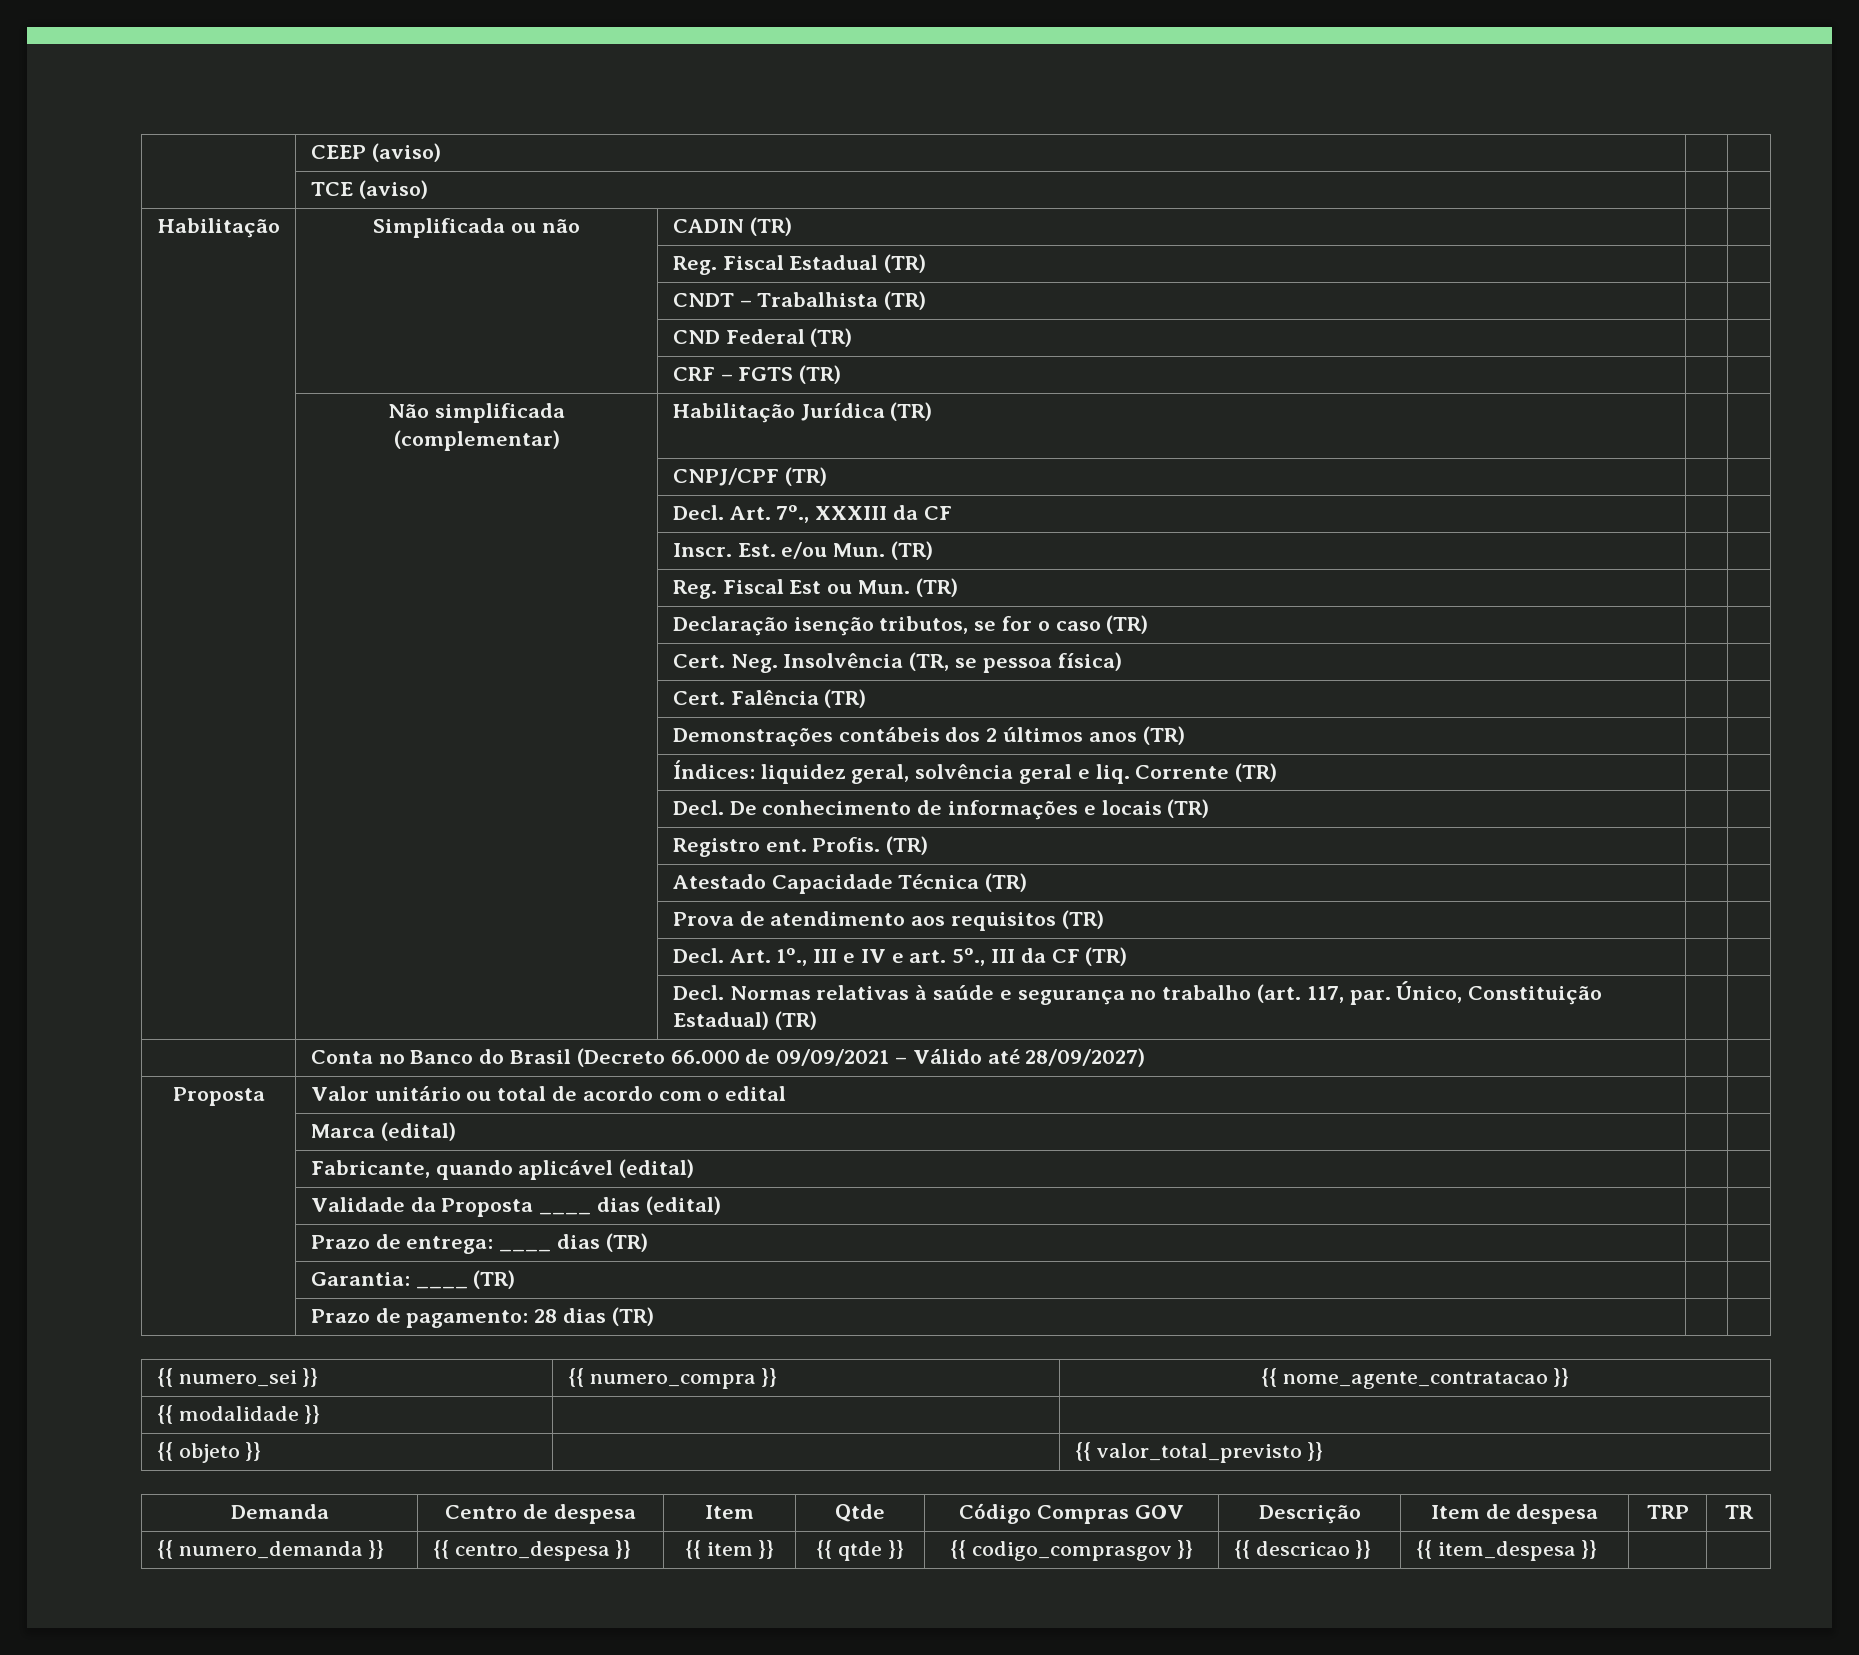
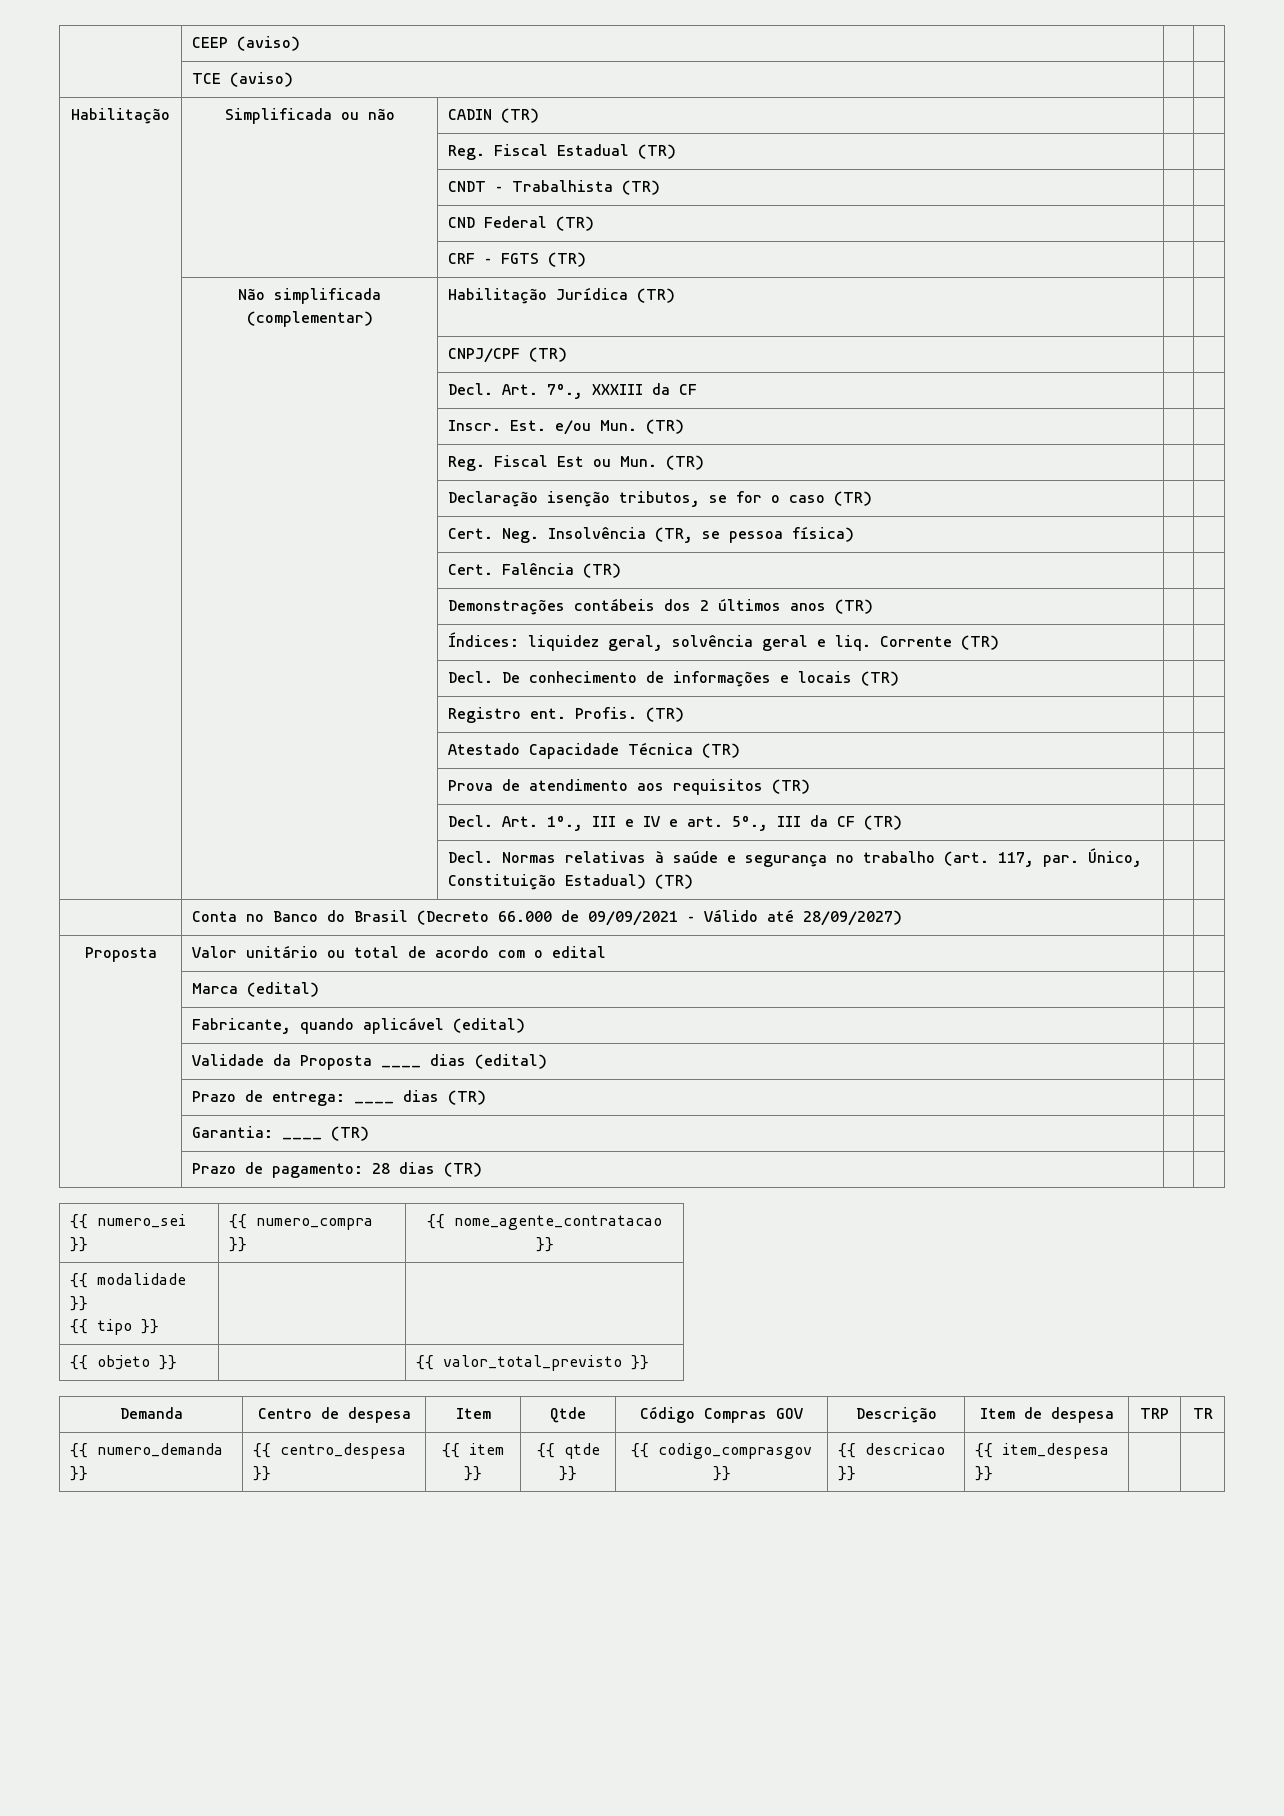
(321, 1414) none -> [70,1319,160,1335] // {{ tipo }}

